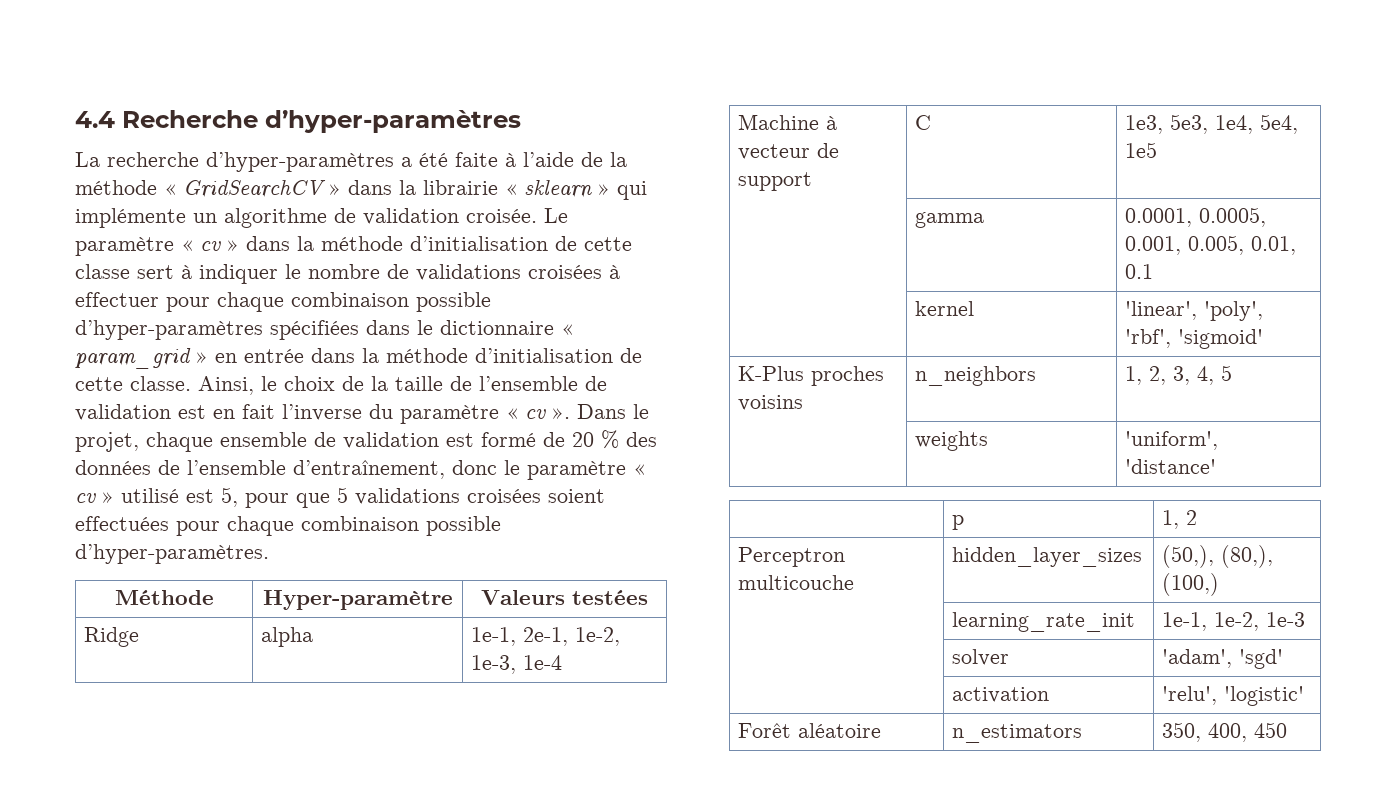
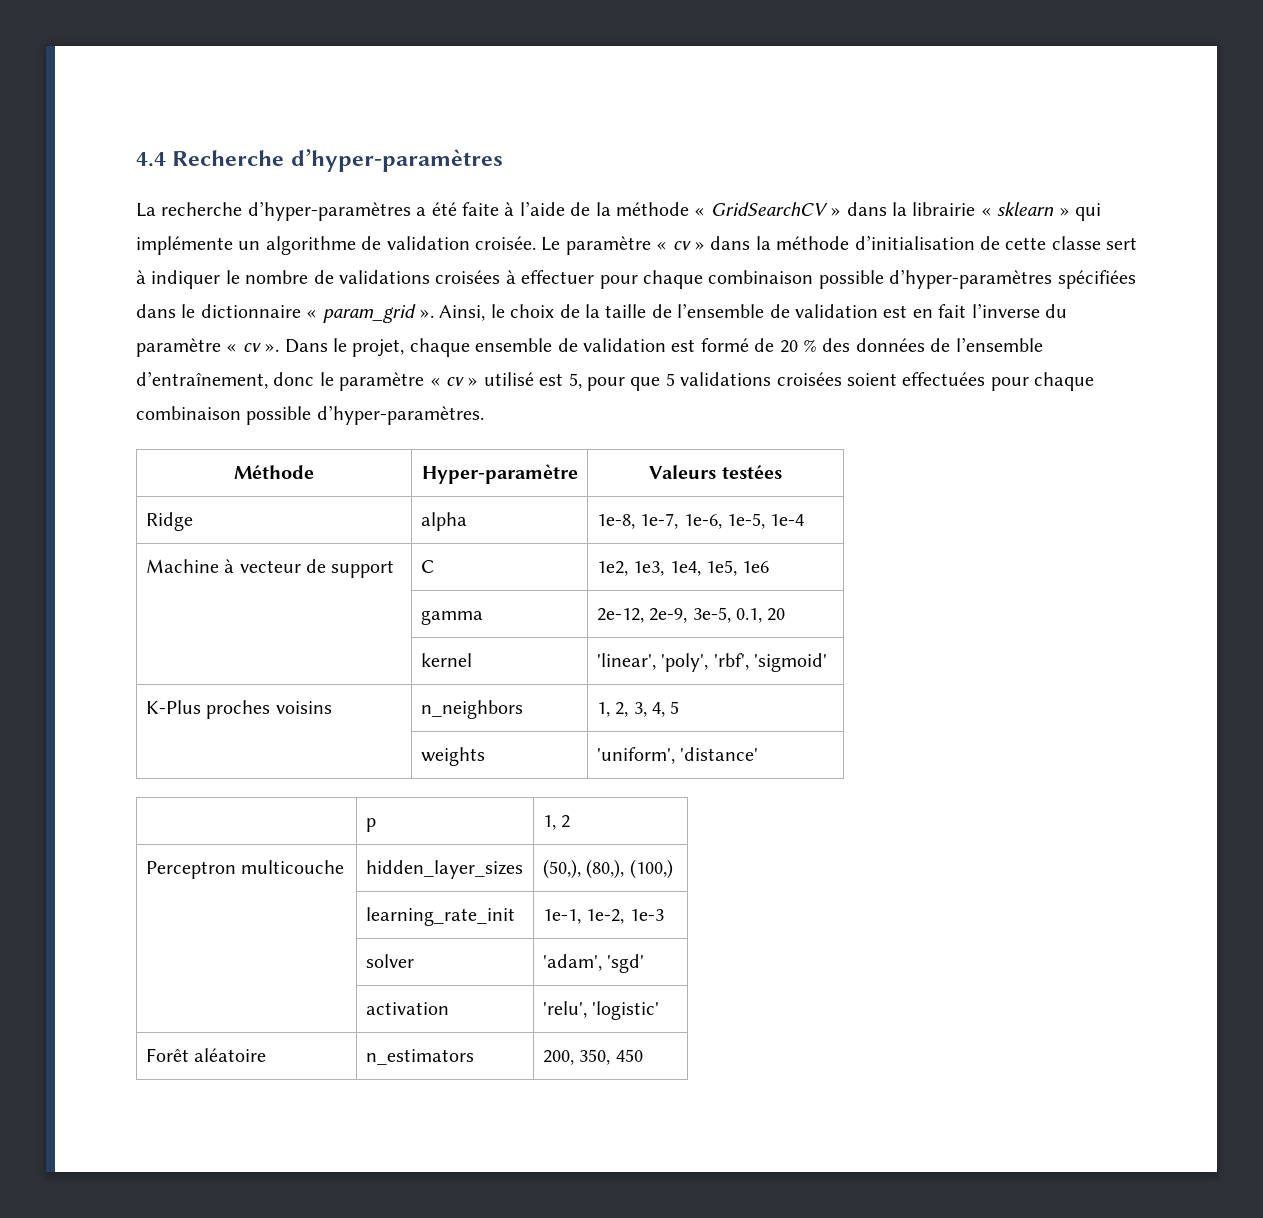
[196,348,642,363] [75,376,191,391] » en entrée dans la méthode d’initialisation de cette classe. -> [419,309,434,318] ».
[471,627,621,646] [471,655,517,674] 1e-1, 2e-1, 1e-2, 1e-3, -> [596,513,765,529] 1e-8, 1e-7, 1e-6, 1e-5,
[1125,114,1299,134] [1125,142,1158,158] [915,212,985,228] [1125,207,1267,227] [1125,235,1297,255] [1125,264,1154,279] 1e3, 5e3, 1e4, 5e4, 1e5 // | gamma | 0.0001, 0.0005, 0.001, 0.005, 0.01, 0.1 -> [596,560,770,576] [420,610,483,625] [596,607,786,623] 1e2, 1e3, 1e4, 1e5, 1e6 // | gamma | 2e-12, 2e-9, 3e-5, 0.1, 20
[1162,722,1248,742] 350, 400, -> [542,1049,611,1065] 200, 350,

